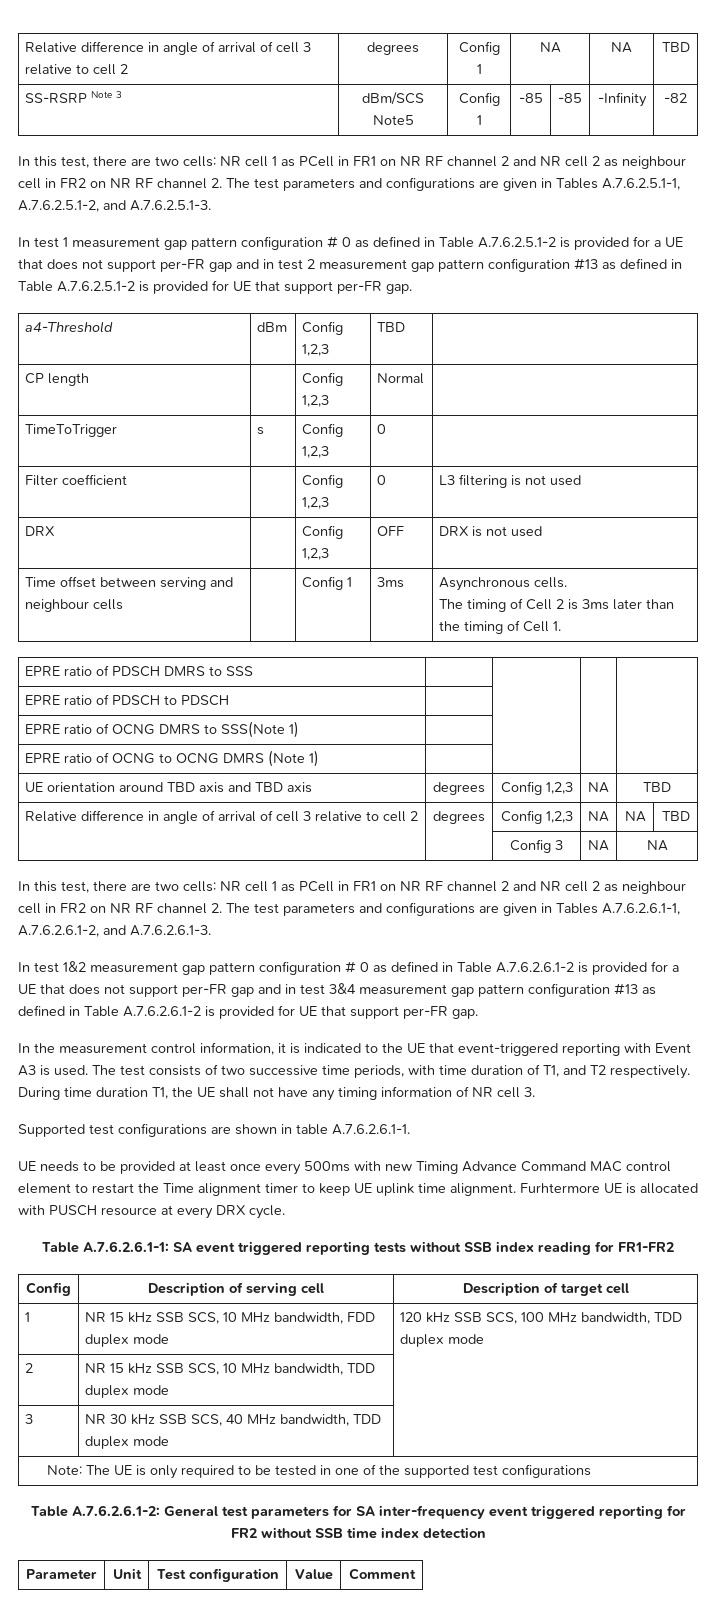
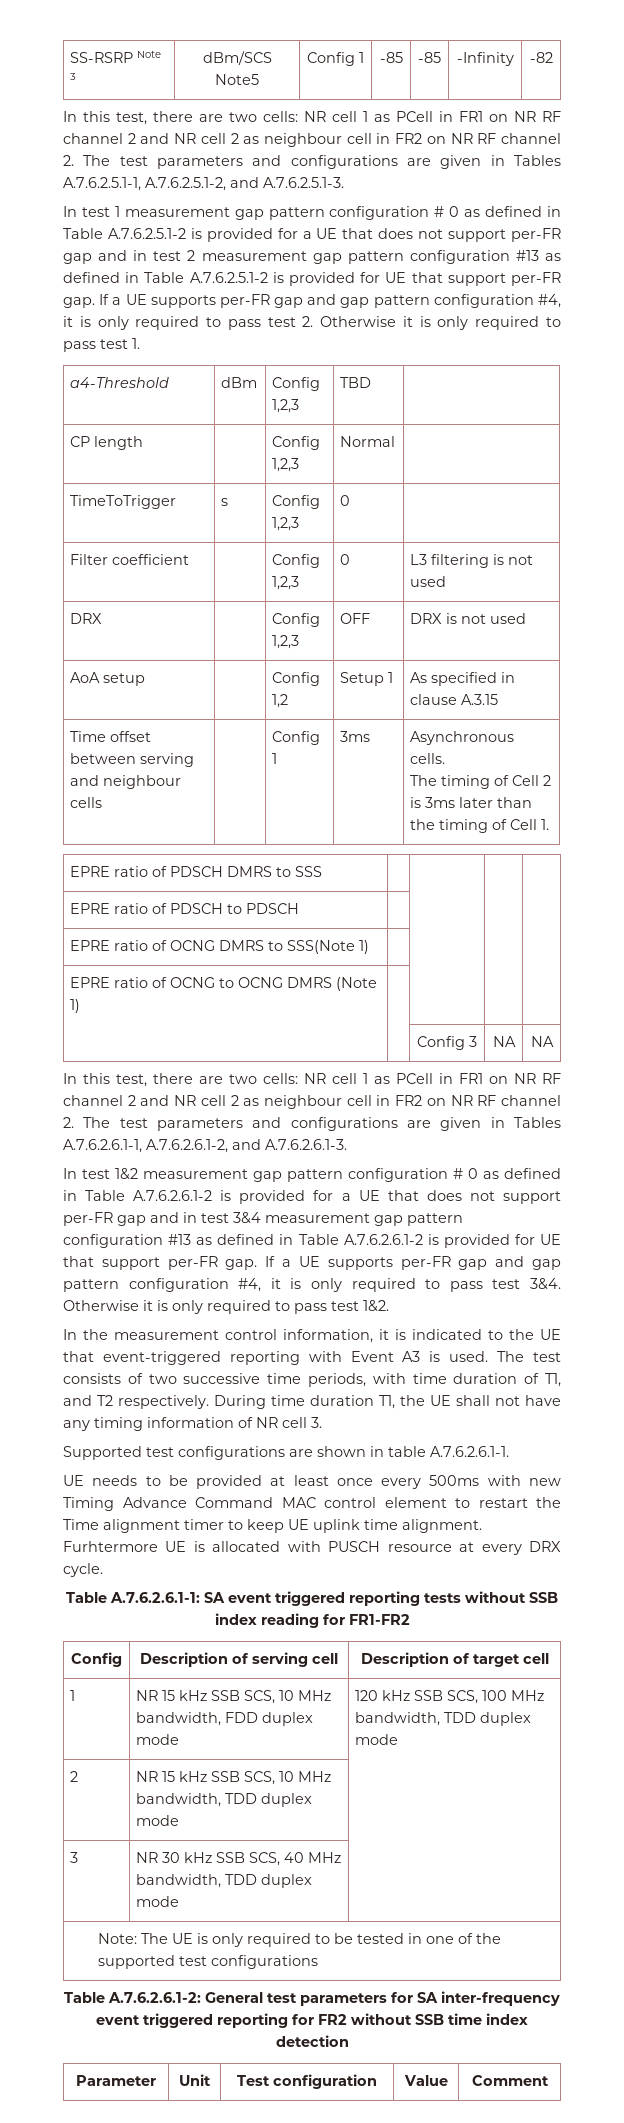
[25,41,312,55] [25,64,129,75] [367,42,419,55] [458,41,500,55] [476,64,482,74] [539,42,561,53] [611,42,632,53] [661,42,690,52] Relative difference in angle of arrival of cell 3 relative to cell 2 | degrees | Config 1 | NA | NA | TBD // -> (70, 57) none
(412, 289) none -> [99,294,561,308] [63,316,561,330] [63,338,140,352] If a UE supports per-FR gap and gap pattern configuration #4, it is only required to pass test 2. Otherwise it is only required to pass test 1.
(543, 531) none -> [70,672,146,686] [272,672,321,686] [272,694,289,708] [340,672,394,686] [410,672,516,686] [410,694,499,705] // AoA setup | | Config 1,2 | Setup 1 | As specified in clause A.3.15
[25,782,313,793] [433,782,485,795] [500,781,573,795] [588,782,609,793] [643,782,671,792] [25,810,419,824] [433,811,485,824] [500,810,573,824] [588,811,609,822] [624,811,646,822] [661,811,690,821] // UE orientation around TBD axis and TBD axis | degrees | Config 1,2,3 | NA | TBD // Relative difference in angle of arrival of cell 3 relative to cell 2 | degrees | Config 1,2,3 | NA | NA | TBD -> (81, 1006) none
(478, 1014) none -> [265,1256,561,1270] [63,1278,562,1292] [63,1300,389,1314] If a UE supports per-FR gap and gap pattern configuration #4, it is only required to pass test 3&4. Otherwise it is only required to pass test 1&2.

